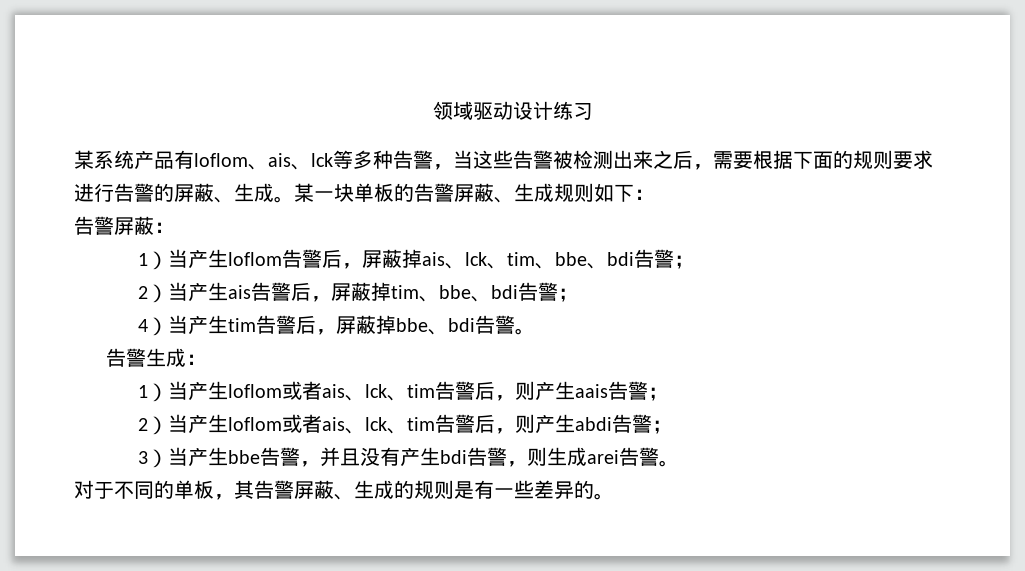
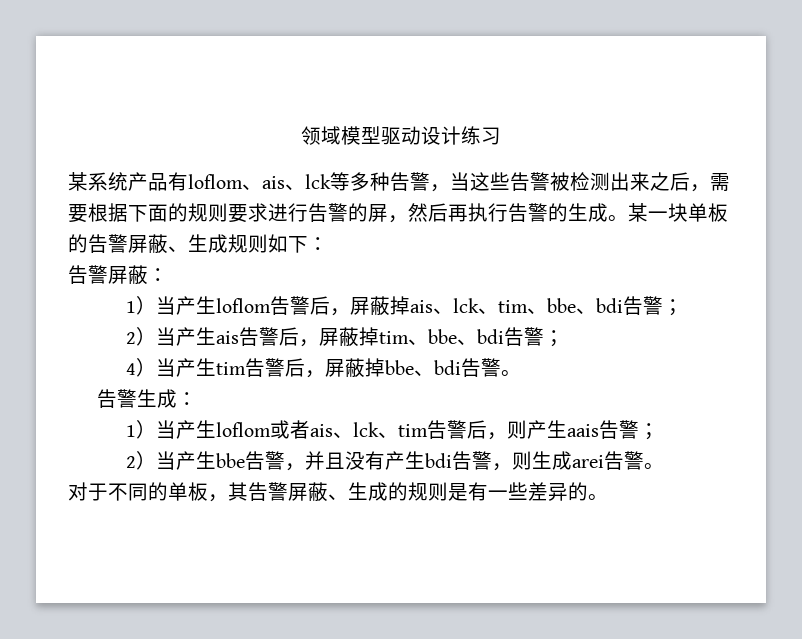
(473, 110) none -> [341,126,381,145] 模型
[194,183,234,203] 蔽、 -> [388,203,568,223] ，然后再执行告警的
[228,414,673,434] [138,447,229,468] loflom或者ais、lck、tim告警后，则产生abdi告警； // 3）当产生 -> (216, 460) none

